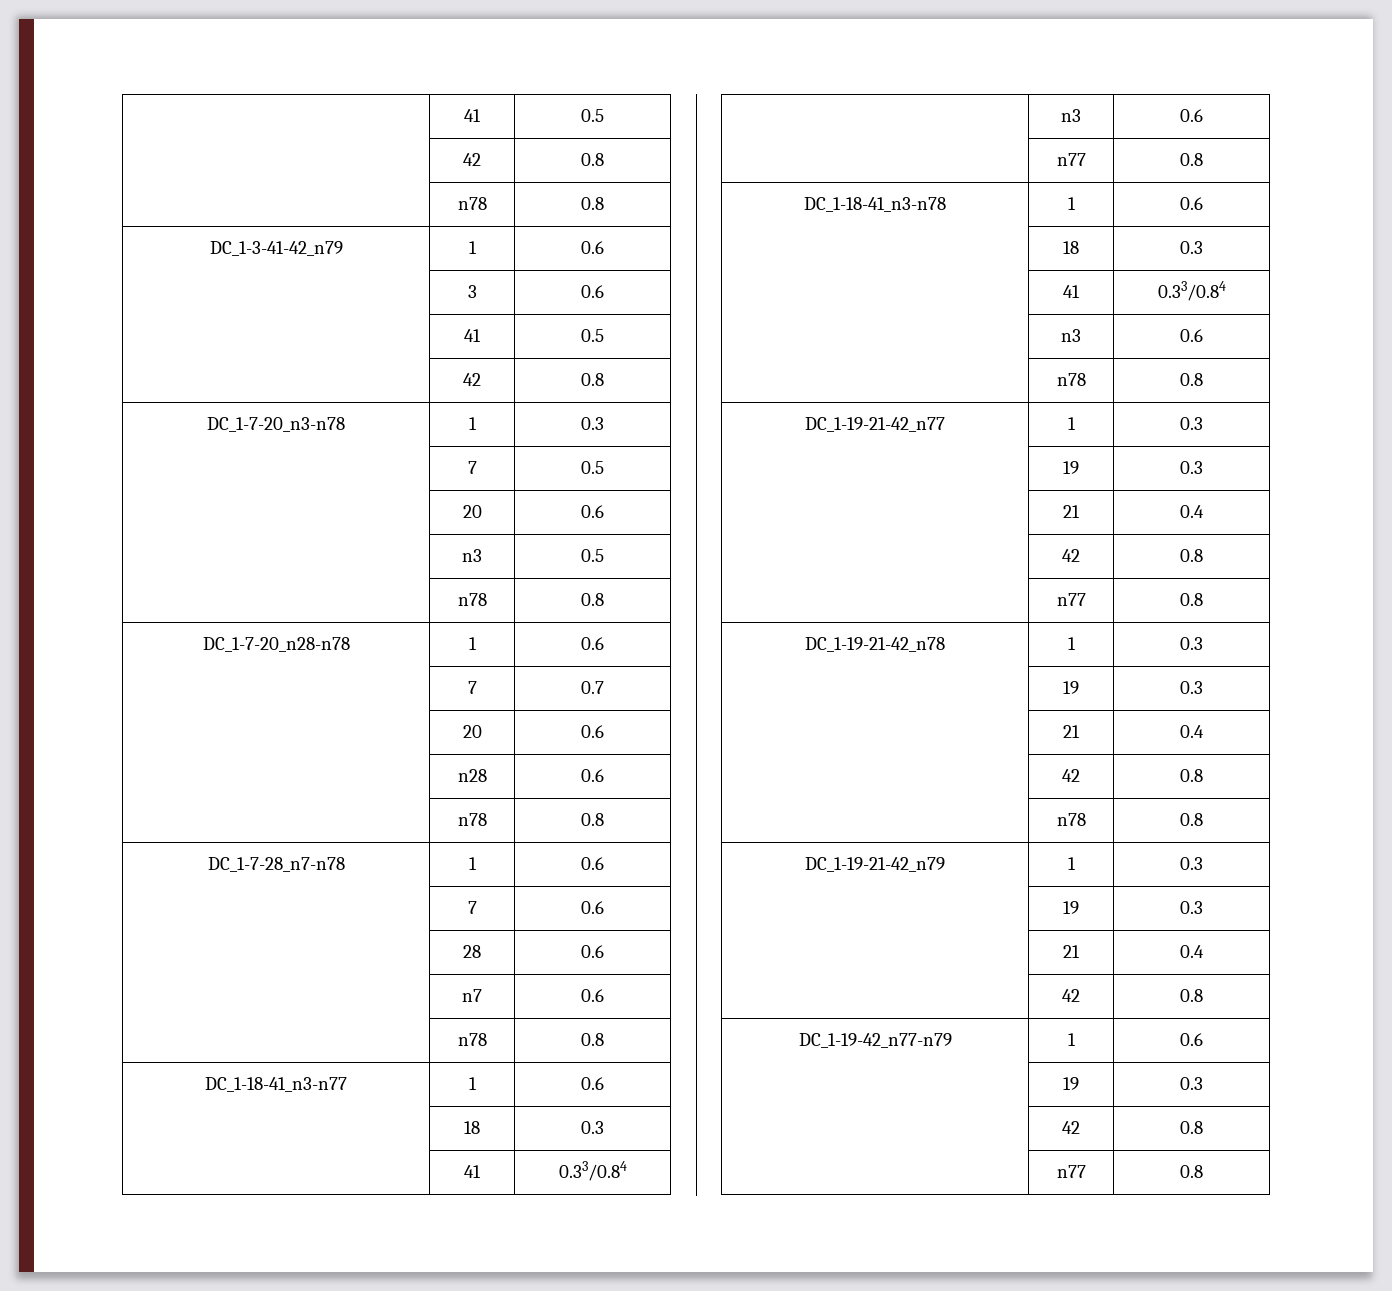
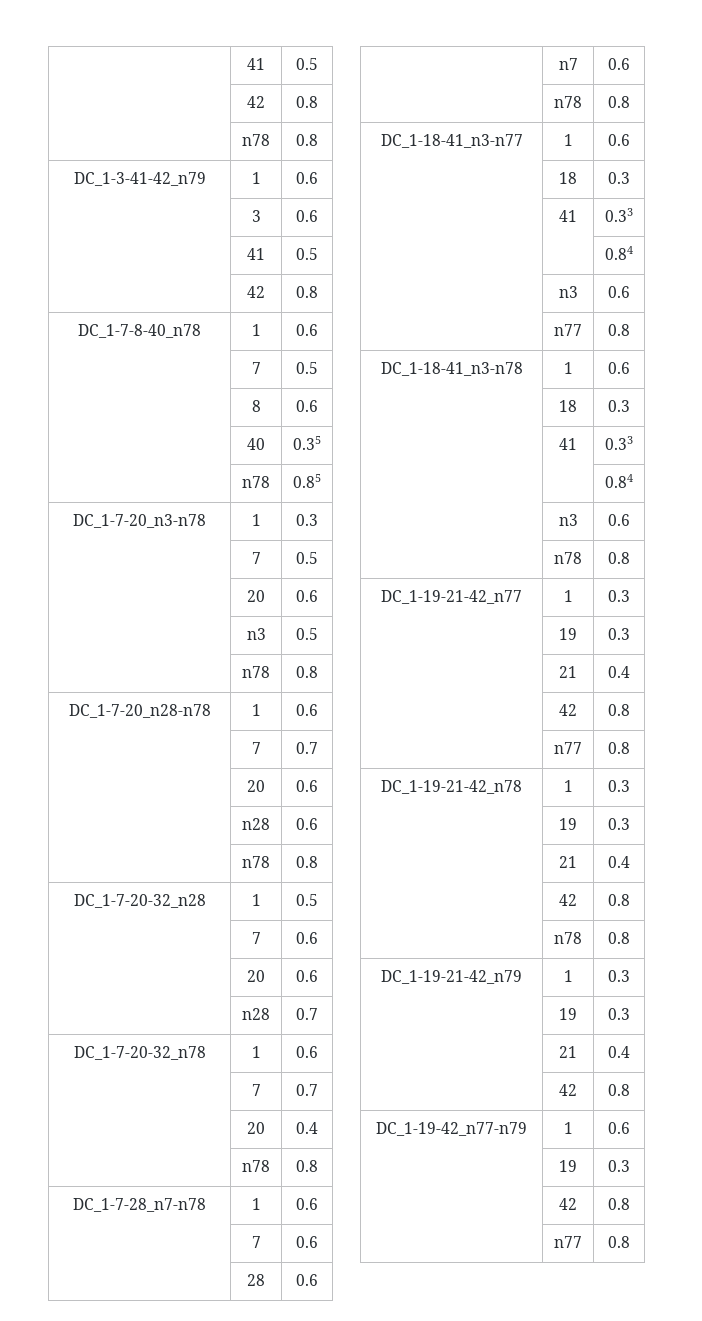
(604, 379) none -> [78,324,201,338] [251,324,261,336] [296,324,318,336] [251,362,261,374] [296,362,318,374] [251,400,261,412] [296,400,318,412] [247,438,265,450] [293,436,321,450] [242,476,270,488] [293,474,321,488] // DC_1-7-8-40_n78 | 1 | 0.6 // | 7 | 0.5 // | 8 | 0.6 // | 40 | 0.35 // | n78 | 0.85
(604, 819) none -> [73,894,206,908] [251,894,261,906] [296,894,318,906] [251,932,261,944] [296,932,318,944] [247,970,265,982] [296,970,318,982] [242,1008,270,1020] [296,1008,318,1020] [73,1046,206,1060] [251,1046,261,1058] [296,1046,318,1058] [251,1084,261,1096] [296,1084,318,1096] [247,1122,265,1134] [296,1122,318,1134] [242,1160,270,1172] [296,1160,318,1172] // DC_1-7-20-32_n28 | 1 | 0.5 // | 7 | 0.6 // | 20 | 0.6 // | n28 | 0.7 // DC_1-7-20-32_n78 | 1 | 0.6 // | 7 | 0.7 // | 20 | 0.4 // | n78 | 0.8
[558,1161,627,1181] 0.33/0.84 -> [605,208,633,222] [605,246,633,260] 0.33 // | | 0.84
[1157,281,1226,301] 0.33/0.84 -> [605,436,633,450] [605,474,633,488] 0.33 // | | 0.84

